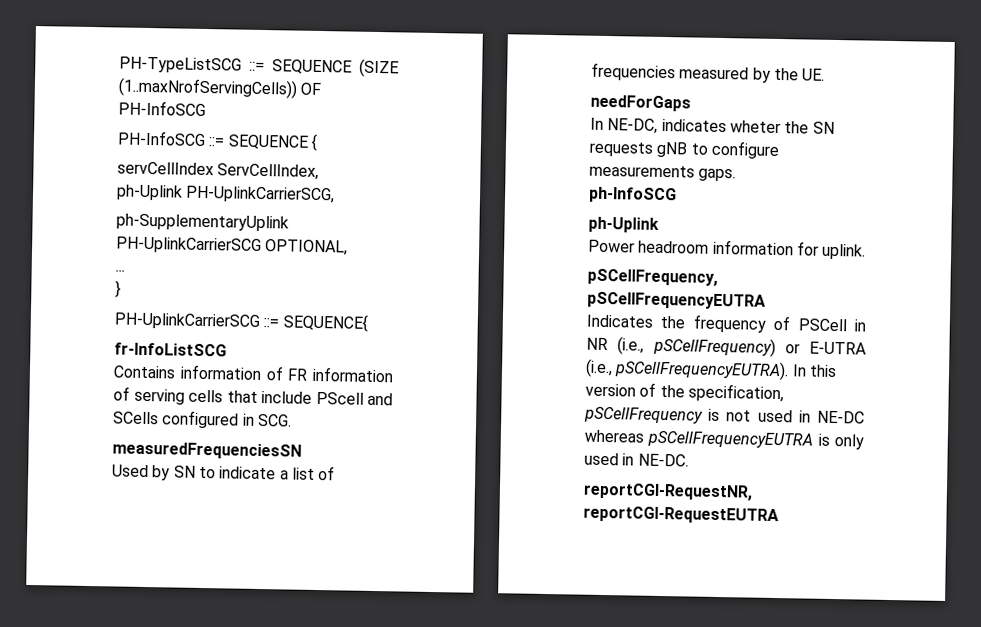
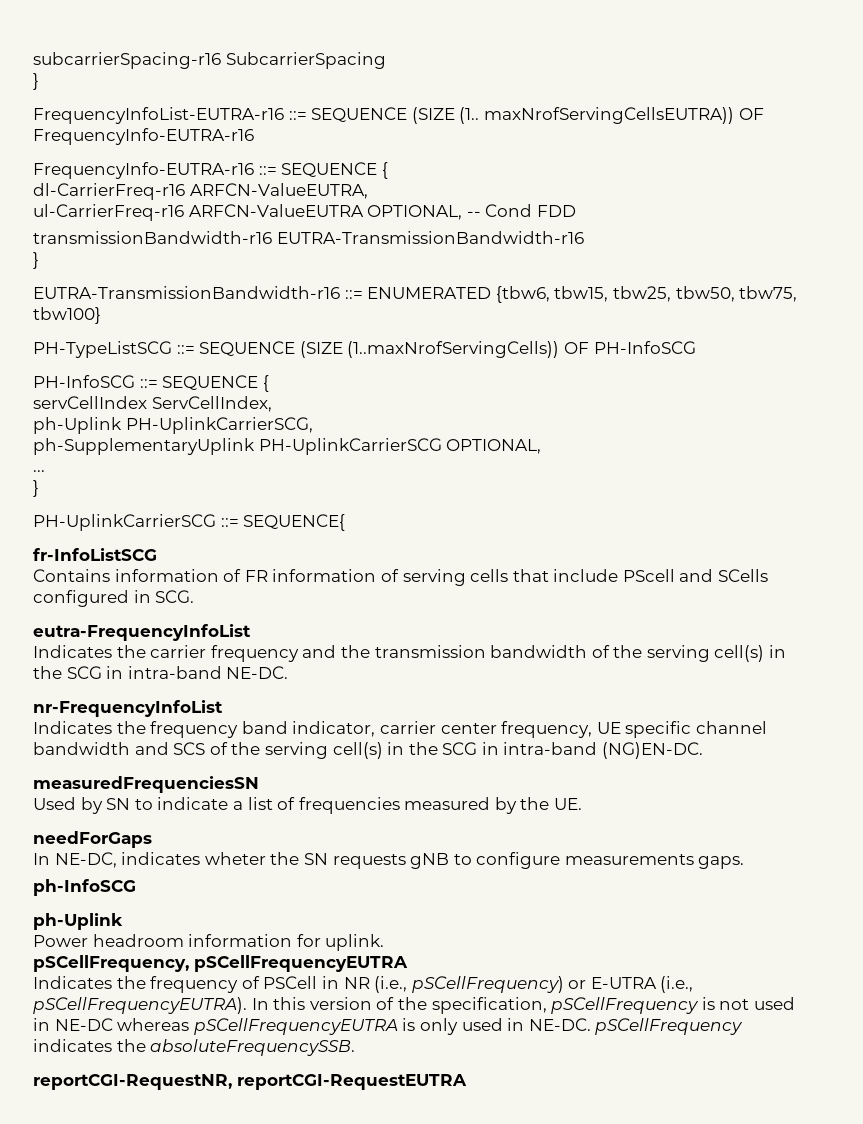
(119, 65) none -> [33,52,386,69] [33,73,39,90] [33,107,764,124] [33,128,254,145] [33,162,388,179] [33,183,368,200] [33,204,576,221] [33,231,584,244] [33,252,39,269] [33,286,798,303] [33,307,101,324] subcarrierSpacing-r16 SubcarrierSpacing // } // FrequencyInfoList-EUTRA-r16 ::= SEQUENCE (SIZE (1.. maxNrofServingCellsEUTRA)) OF FrequencyInfo-EUTRA-r16 // FrequencyInfo-EUTRA-r16 ::= SEQUENCE { // dl-CarrierFreq-r16 ARFCN-ValueEUTRA, // ul-CarrierFreq-r16 ARFCN-ValueEUTRA OPTIONAL, -- Cond FDD // transmissionBandwidth-r16 EUTRA-TransmissionBandwidth-r16 // } // EUTRA-TransmissionBandwidth-r16 ::= ENUMERATED {tbw6, tbw15, tbw25, tbw50, tbw75, tbw100} //
(292, 420) none -> [33,624,251,641] [33,645,787,662] [33,666,289,679] [33,700,223,717] [33,721,767,738] [33,742,704,759] // eutra-FrequencyInfoList // Indicates the carrier frequency and the transmission bandwidth of the serving cell(s) in the SCG in intra-band NE-DC. // nr-FrequencyInfoList // Indicates the frequency band indicator, carrier center frequency, UE specific channel bandwidth and SCS of the serving cell(s) in the SCG in intra-band (NG)EN-DC.
(689, 460) none -> [595,1018,744,1035] [33,1039,356,1056] pSCellFrequency indicates the absoluteFrequencySSB.

